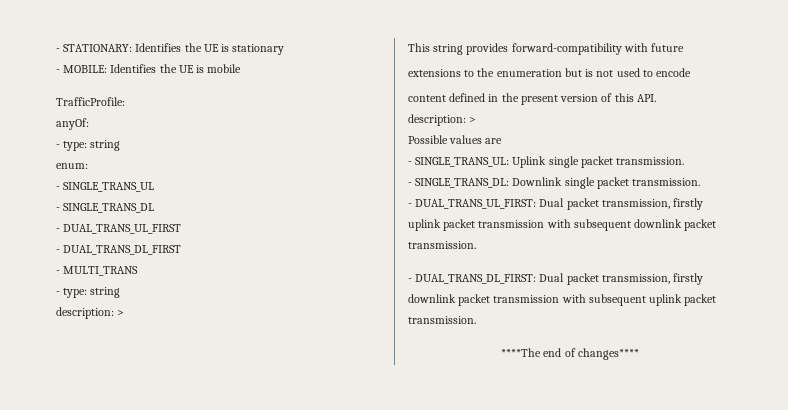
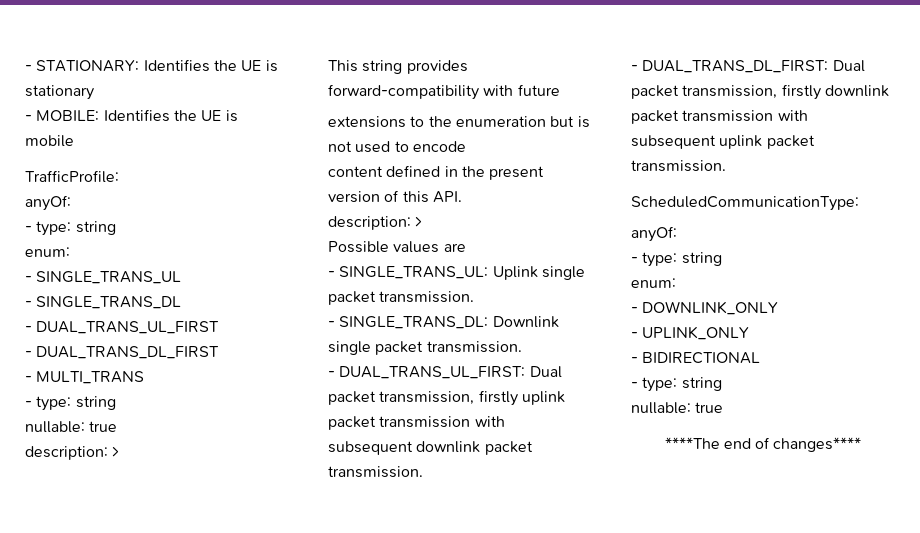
(121, 292) none -> [25,421,118,433] // nullable: true
(476, 320) none -> [631,196,859,211] [631,226,677,242] [631,252,722,267] [631,278,676,288] [631,301,779,315] [631,326,750,340] [631,352,761,364] [631,377,722,392] [631,402,724,414] // ScheduledCommunicationType: // anyOf: // - type: string // enum: // - DOWNLINK_ONLY // - UPLINK_ONLY // - BIDIRECTIONAL // - type: string // nullable: true

